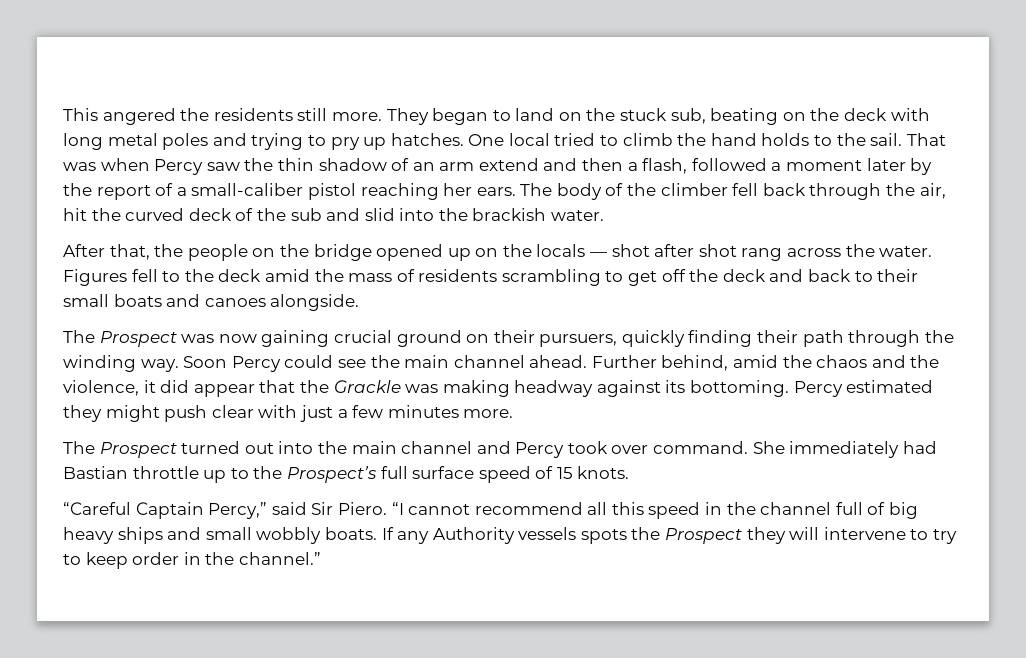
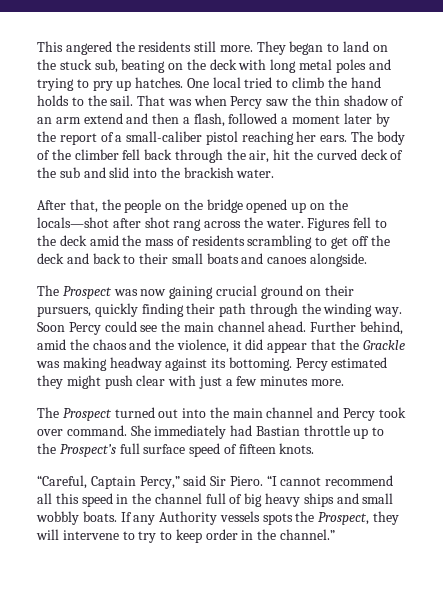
[536,244,650,257] locals — shot -> [37,217,109,228] locals—shot
[556,467,573,479] 15 -> [238,444,276,454] fifteen
[63,502,131,515] “Careful -> [37,475,87,489] “Careful,
[665,528,743,544] Prospect -> [318,512,370,525] Prospect,

